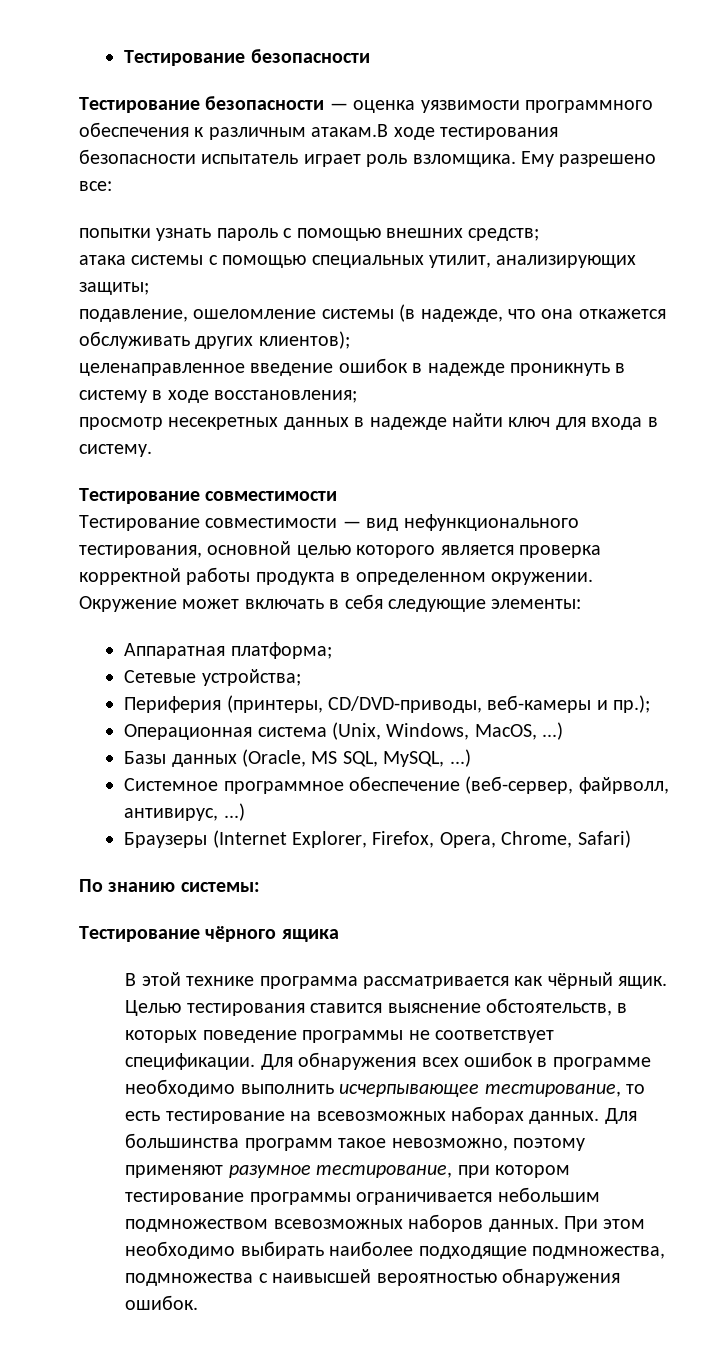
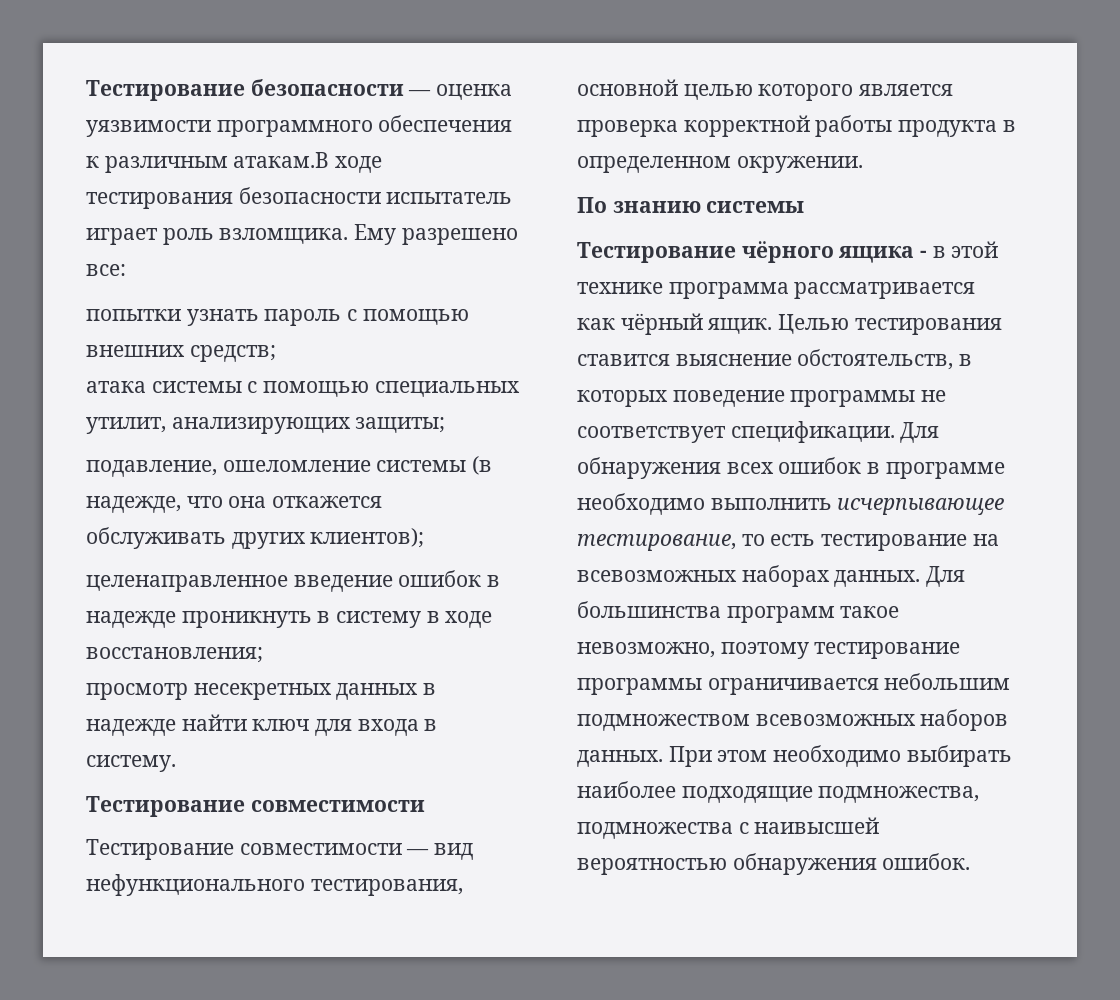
[124,49,370,66] [79,96,325,113] Тестирование безопасности // Тестирование безопасности -> [86,79,404,101] Тестирование безопасности
[79,594,582,612] [124,642,332,659] [124,669,301,686] [124,695,651,713] [124,722,564,740] [124,749,471,767] [124,776,669,794] [124,803,245,821] [124,830,631,848] Окружение может включать в себя следующие элементы: // Аппаратная платформа; // Сетевые устройства; // Периферия (принтеры, CD/DVD-приводы, веб-камеры и пр.); // Операционная система (Unix, Windows, MacOS, ...) // Базы данных (Oracle, MS SQL, MySQL, ...) // Системное программное обеспечение (веб-сервер, файрволл, антивирус, ...) // Браузеры (Internet Explorer, Firefox, Opera, Chrome, Safari) -> (863, 164) none
[180,882,260,892] системы: -> [706,201,805,213] системы
[125,973,137,986] // В -> [920,246,946,258] - в
[125,1165,571,1178] применяют разумное тестирование, при котором -> (809, 650) none

